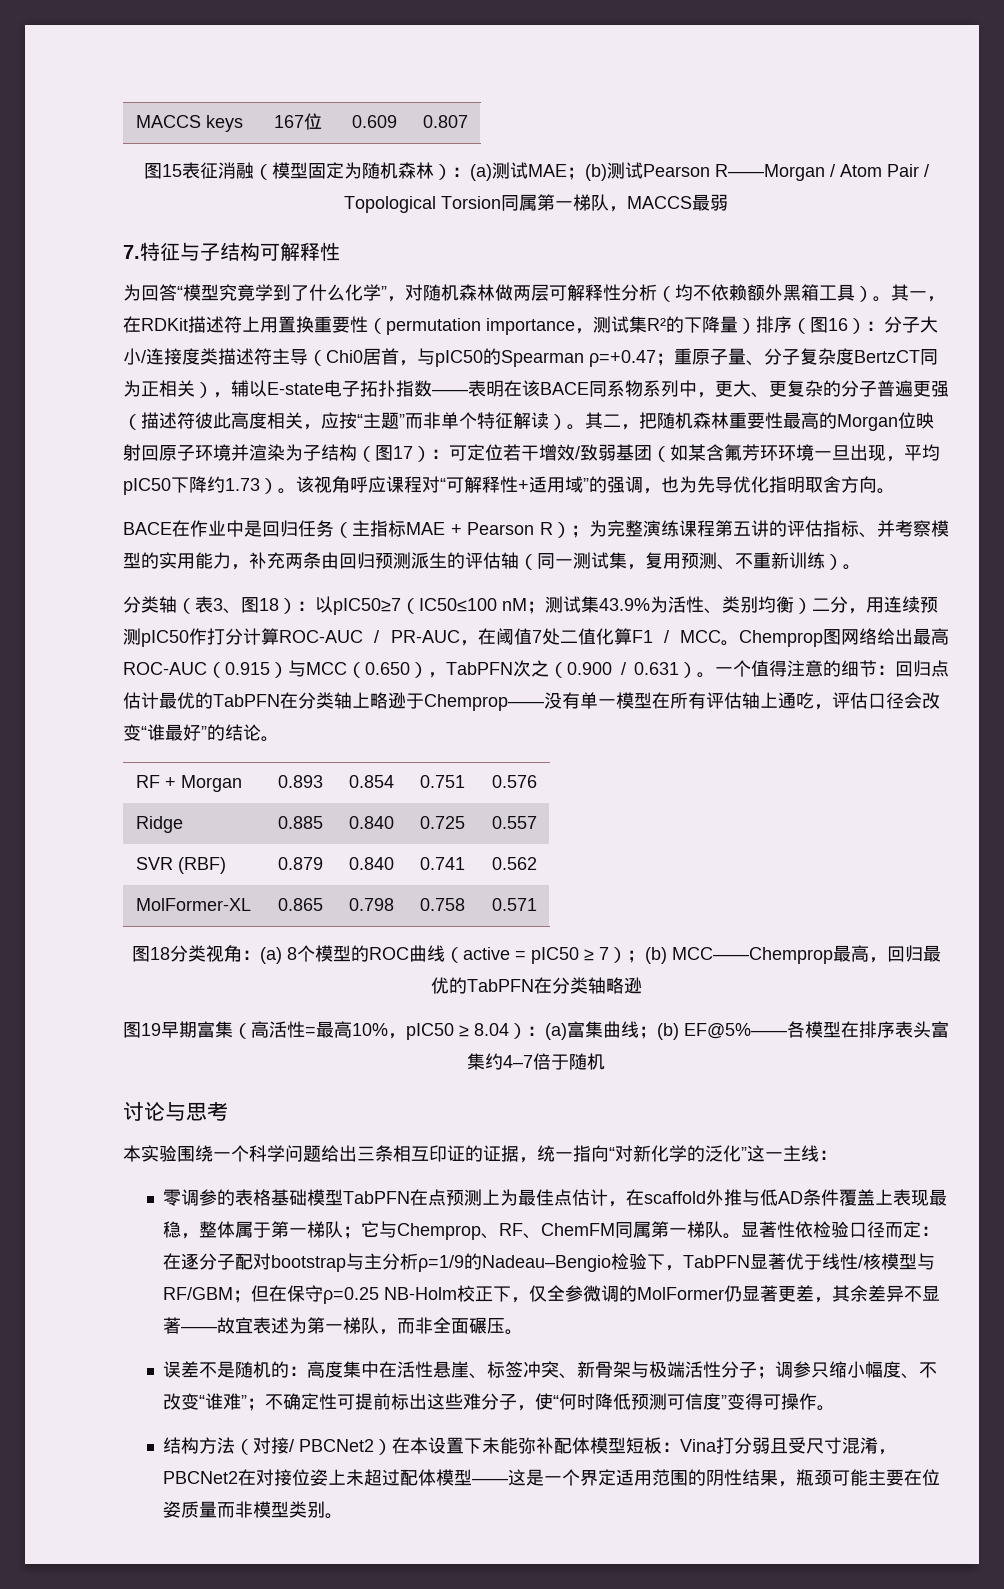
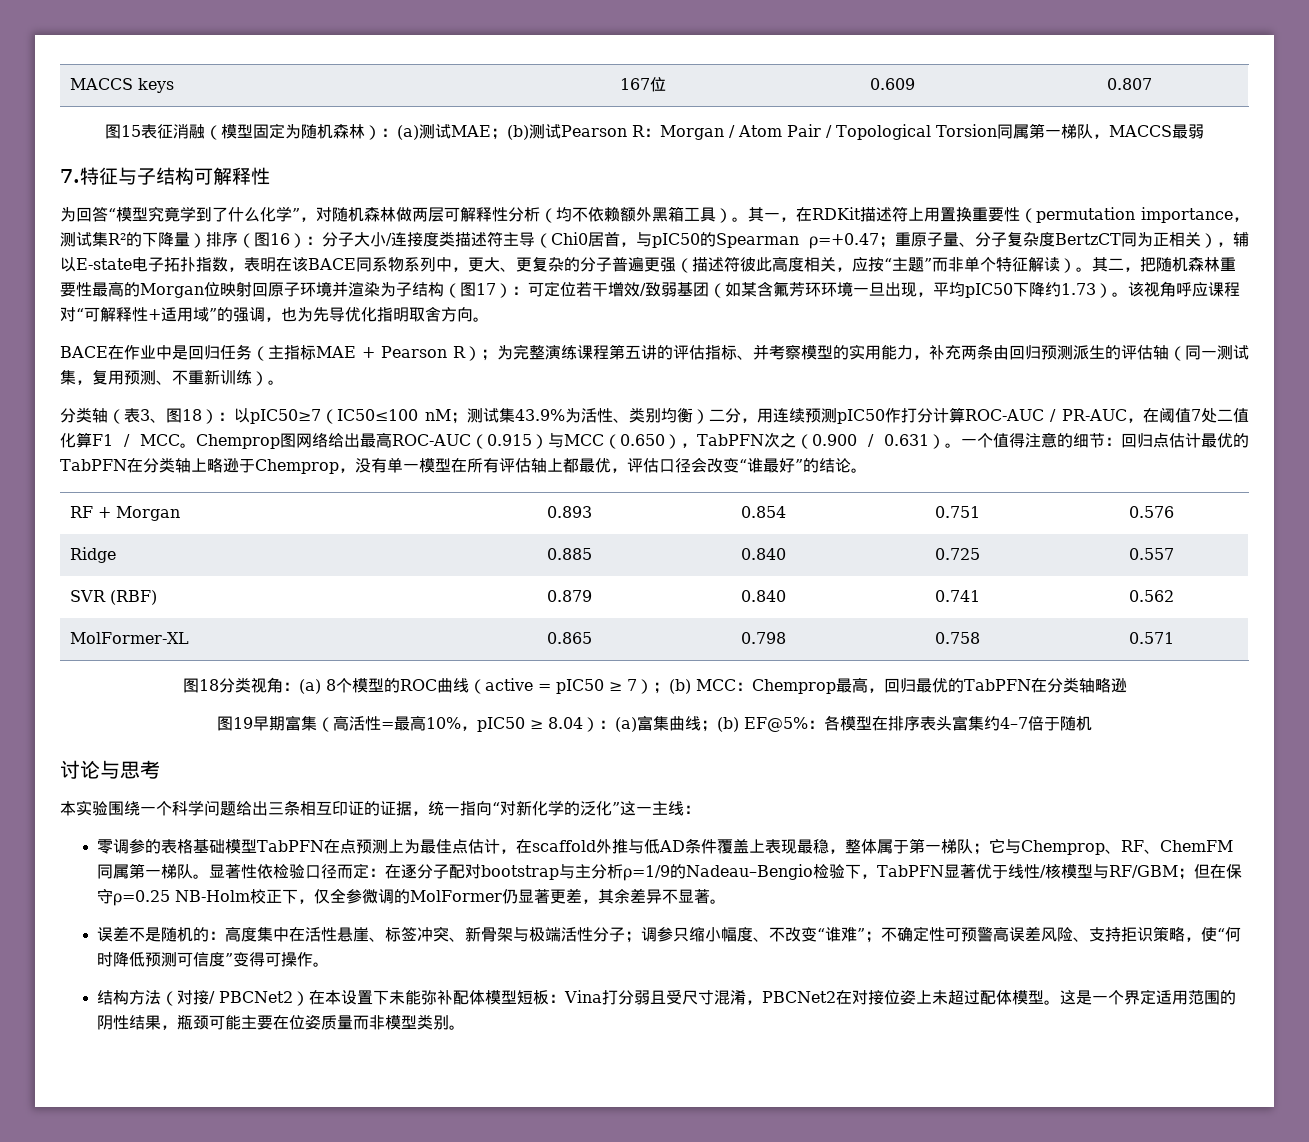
[714,164,825,181] R——Morgan -> [631,125,724,140] R：Morgan
[432,389,468,395] —— -> [228,267,244,272] ，
[424,694,544,711] Chemprop—— -> [254,459,355,474] Chemprop，
[778,692,814,709] 通吃 -> [562,458,611,473] 都最优
[671,947,833,964] MCC——Chemprop -> [695,679,836,694] MCC：Chemprop
[684,1023,787,1039] EF@5%—— -> [744,717,824,732] EF@5%：
[180,1317,505,1335] ——故宜表述为第一梯队，而非全面碾压 -> (711, 896) none
[354,1393,517,1410] 提前标出这些难分子 -> [961,926,1186,942] 预警高误差风险、支持拒识策略
[471,1478,508,1484] —— -> [1044,1000,1061,1005] 。

